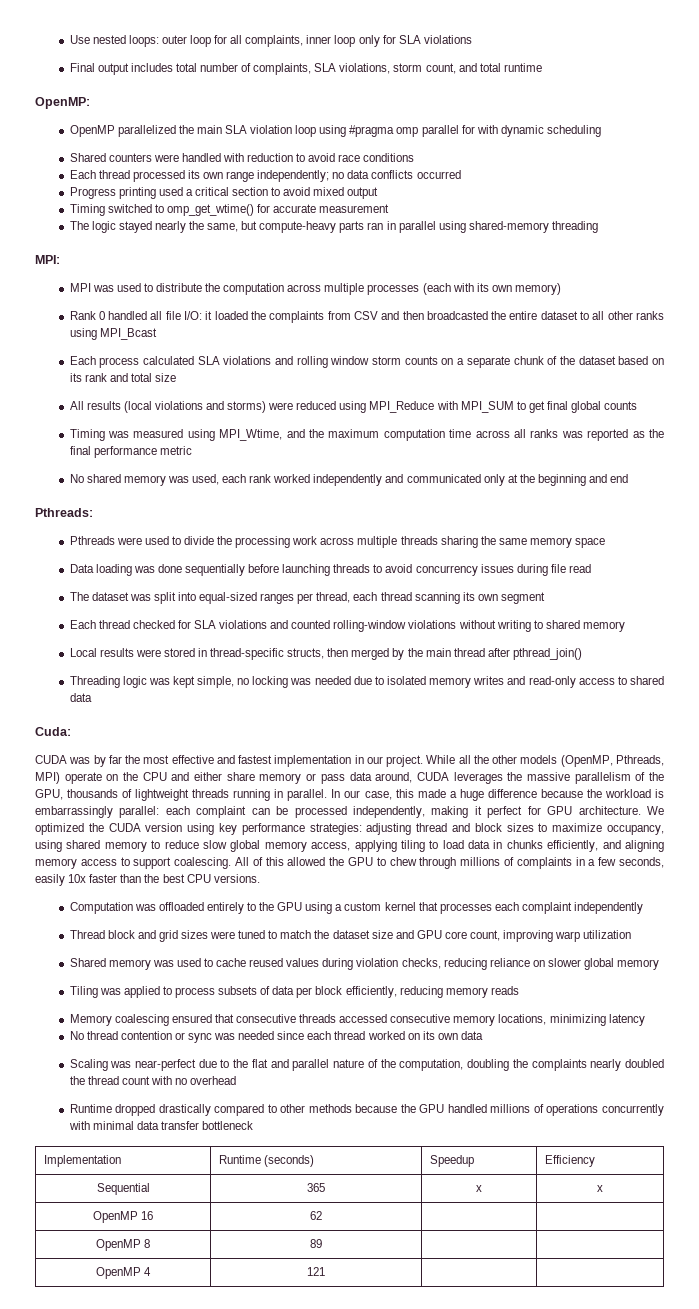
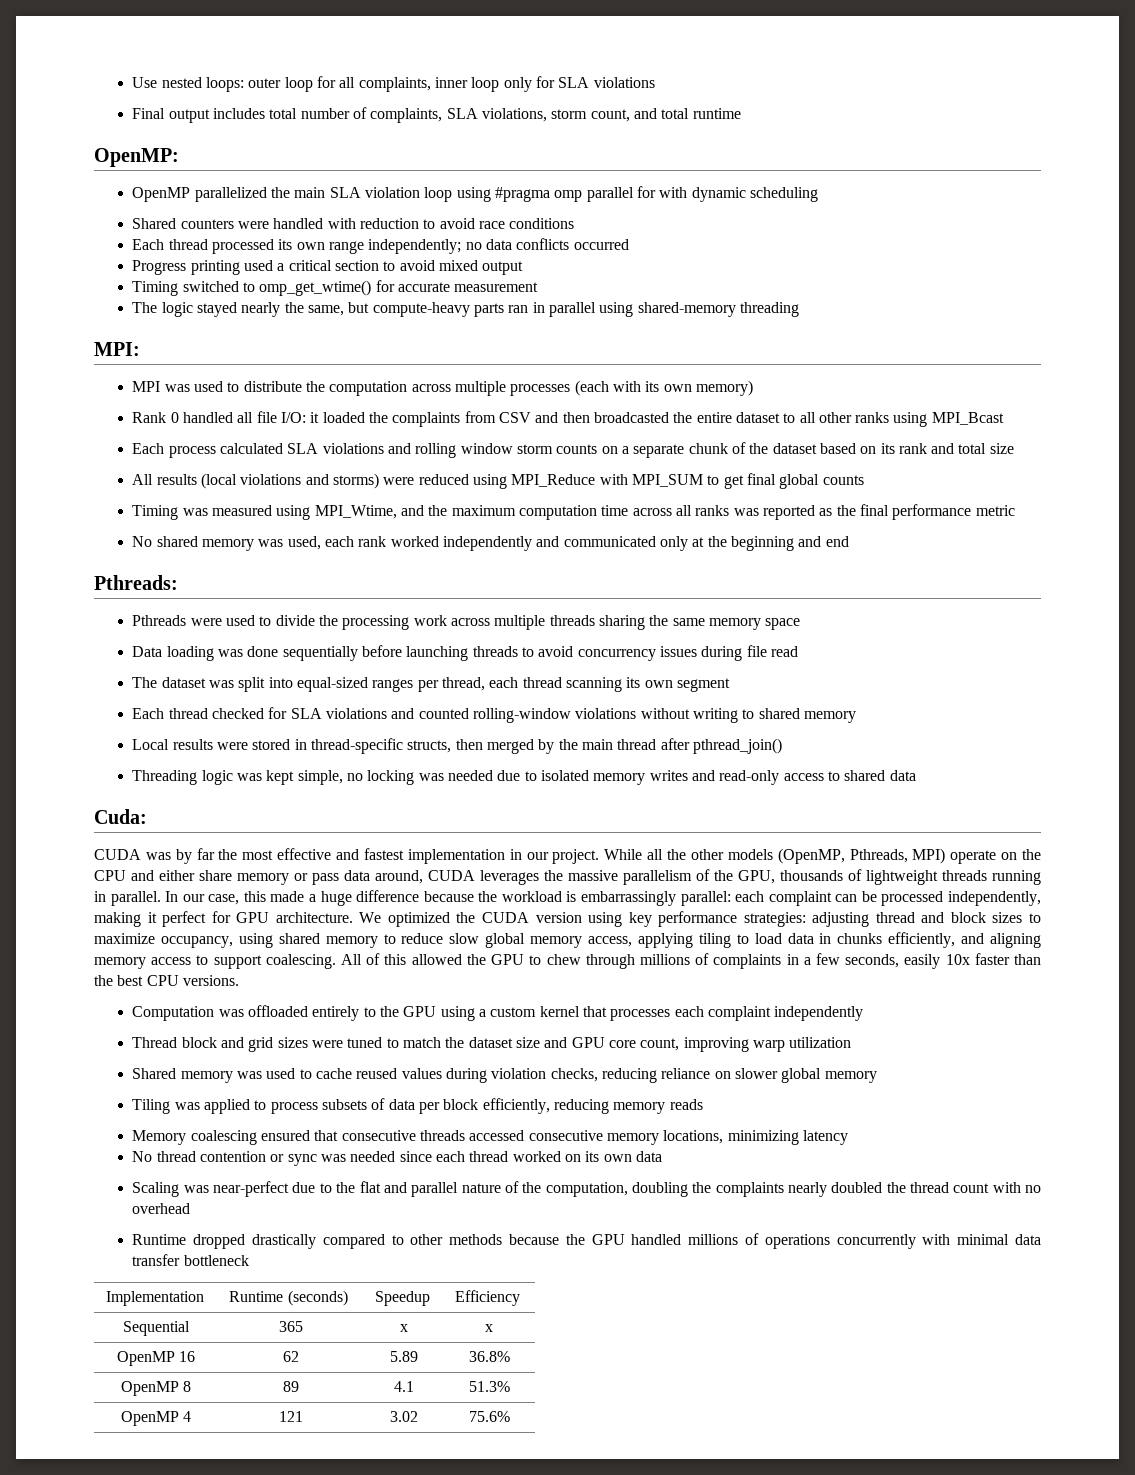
(322, 1215) | -> [389,1351,418,1362] [468,1351,510,1362] 5.89 | 36.8%
(322, 1243) | -> [393,1381,414,1392] [468,1381,510,1392] 4.1 | 51.3%
(325, 1271) | -> [389,1411,418,1422] [468,1411,510,1422] 3.02 | 75.6%

